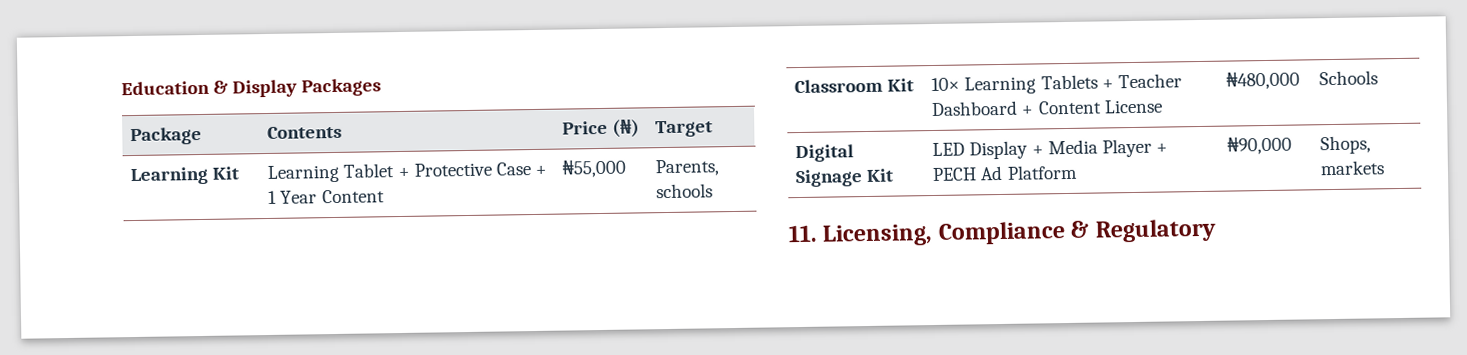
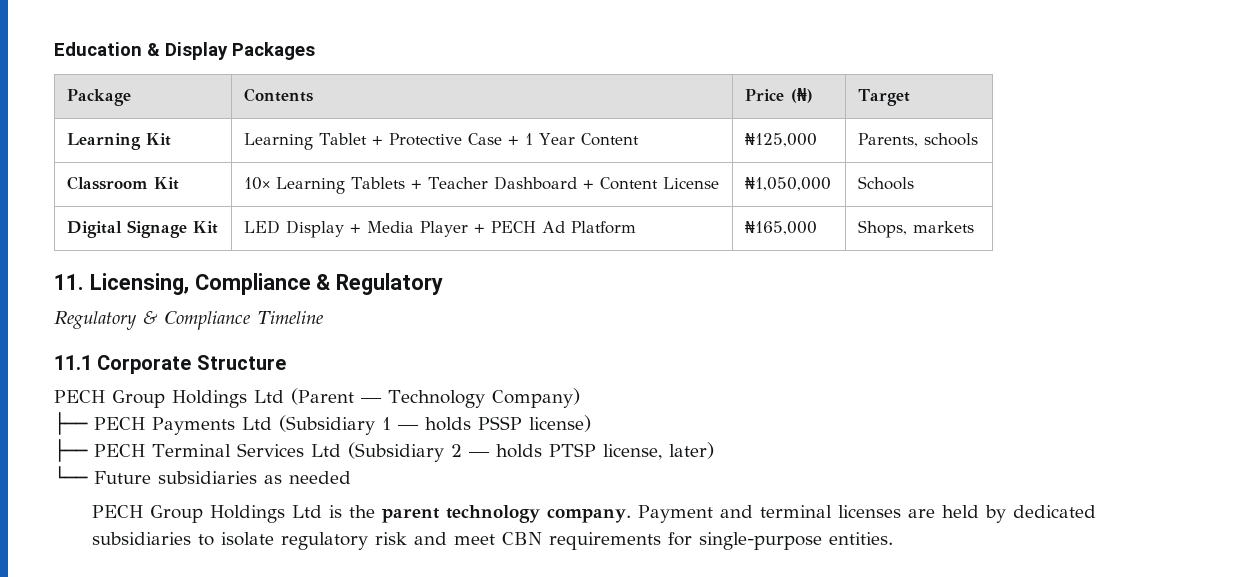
[562,159,627,178] ₦55,000 -> [744,133,817,147] ₦125,000
[1226,71,1301,90] ₦480,000 -> [744,177,831,191] ₦1,050,000
[1227,136,1293,155] ₦90,000 -> [744,221,817,235] ₦165,000
(1217, 230) none -> [54,311,323,330] [54,355,286,374] [54,388,580,408] [54,412,591,435] [54,439,714,462] [54,466,351,484] [91,505,1096,523] [91,532,893,550] // Regulatory & Compliance Timeline // 11.1 Corporate Structure // PECH Group Holdings Ltd (Parent — Technology Company) // ├── PECH Payments Ltd (Subsidiary 1 — holds PSSP license) // ├── PECH Terminal Services Ltd (Subsidiary 2 — holds PTSP license, later) // └── Future subsidiaries as needed // PECH Group Holdings Ltd is the parent technology company. Payment and terminal licenses are held by dedicated subsidiaries to isolate regulatory risk and meet CBN requirements for single-purpose entities.

